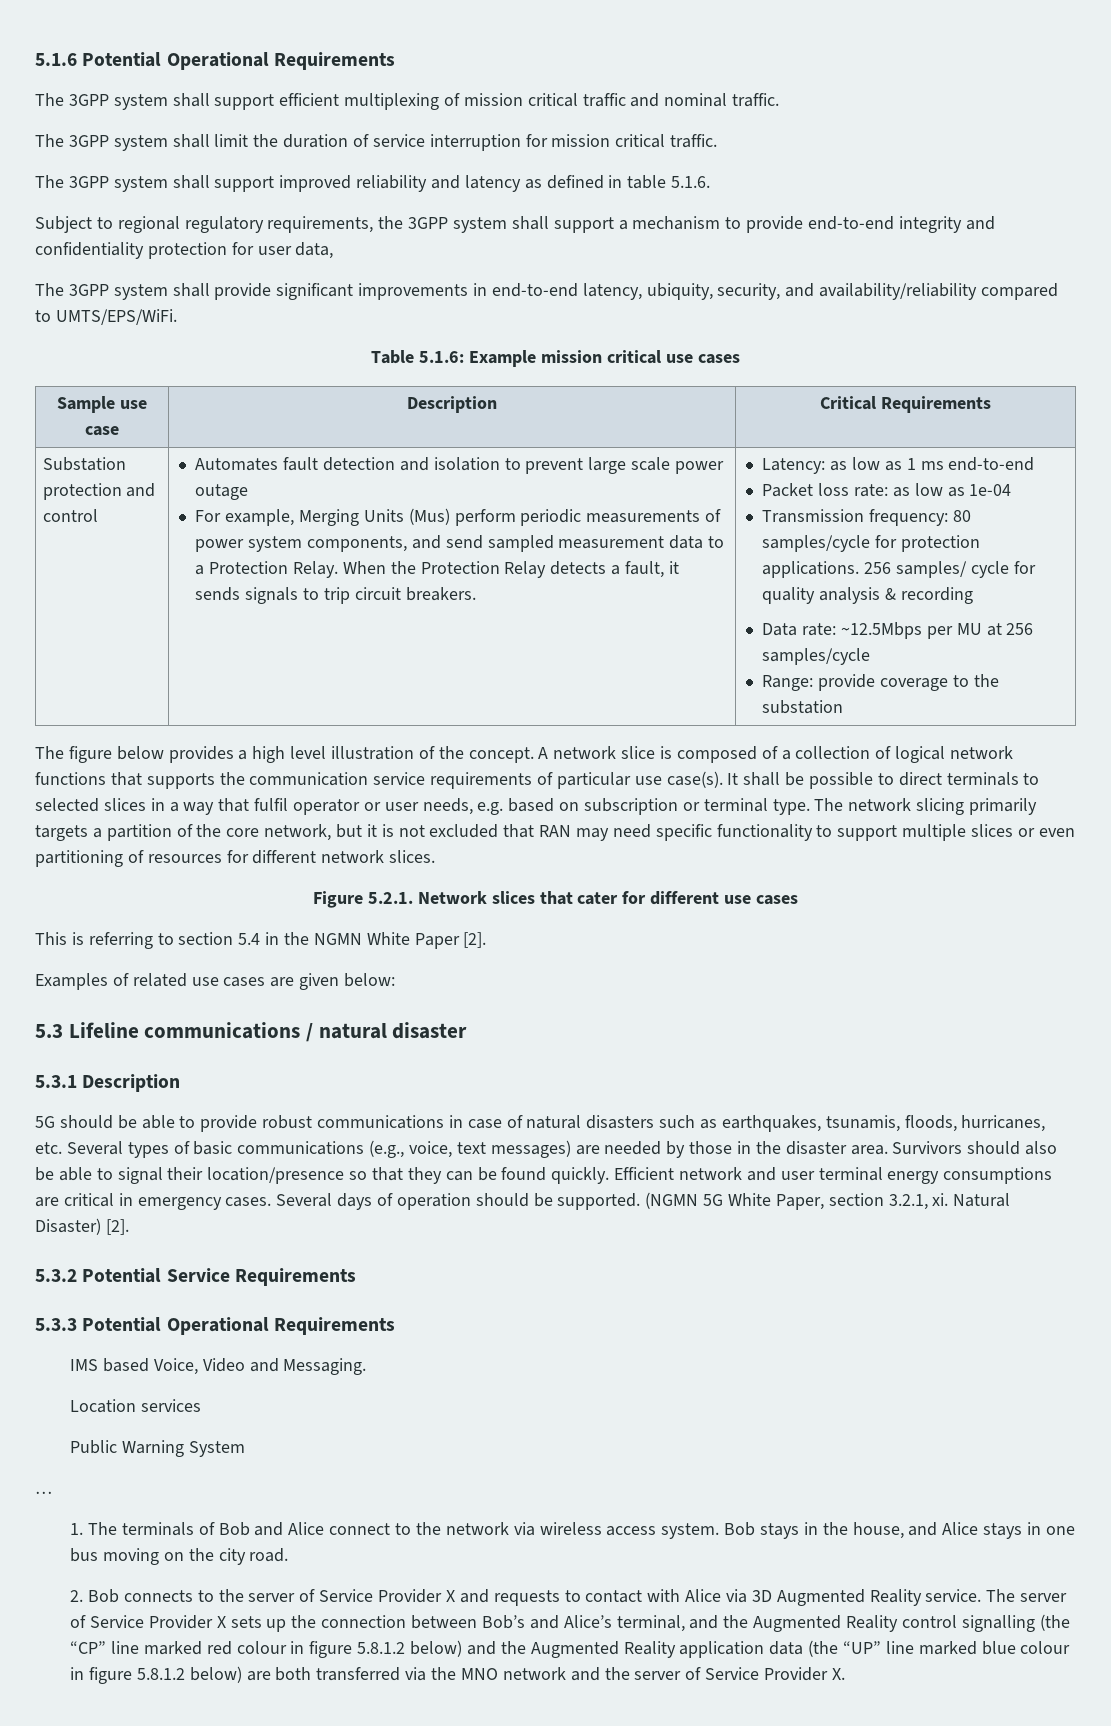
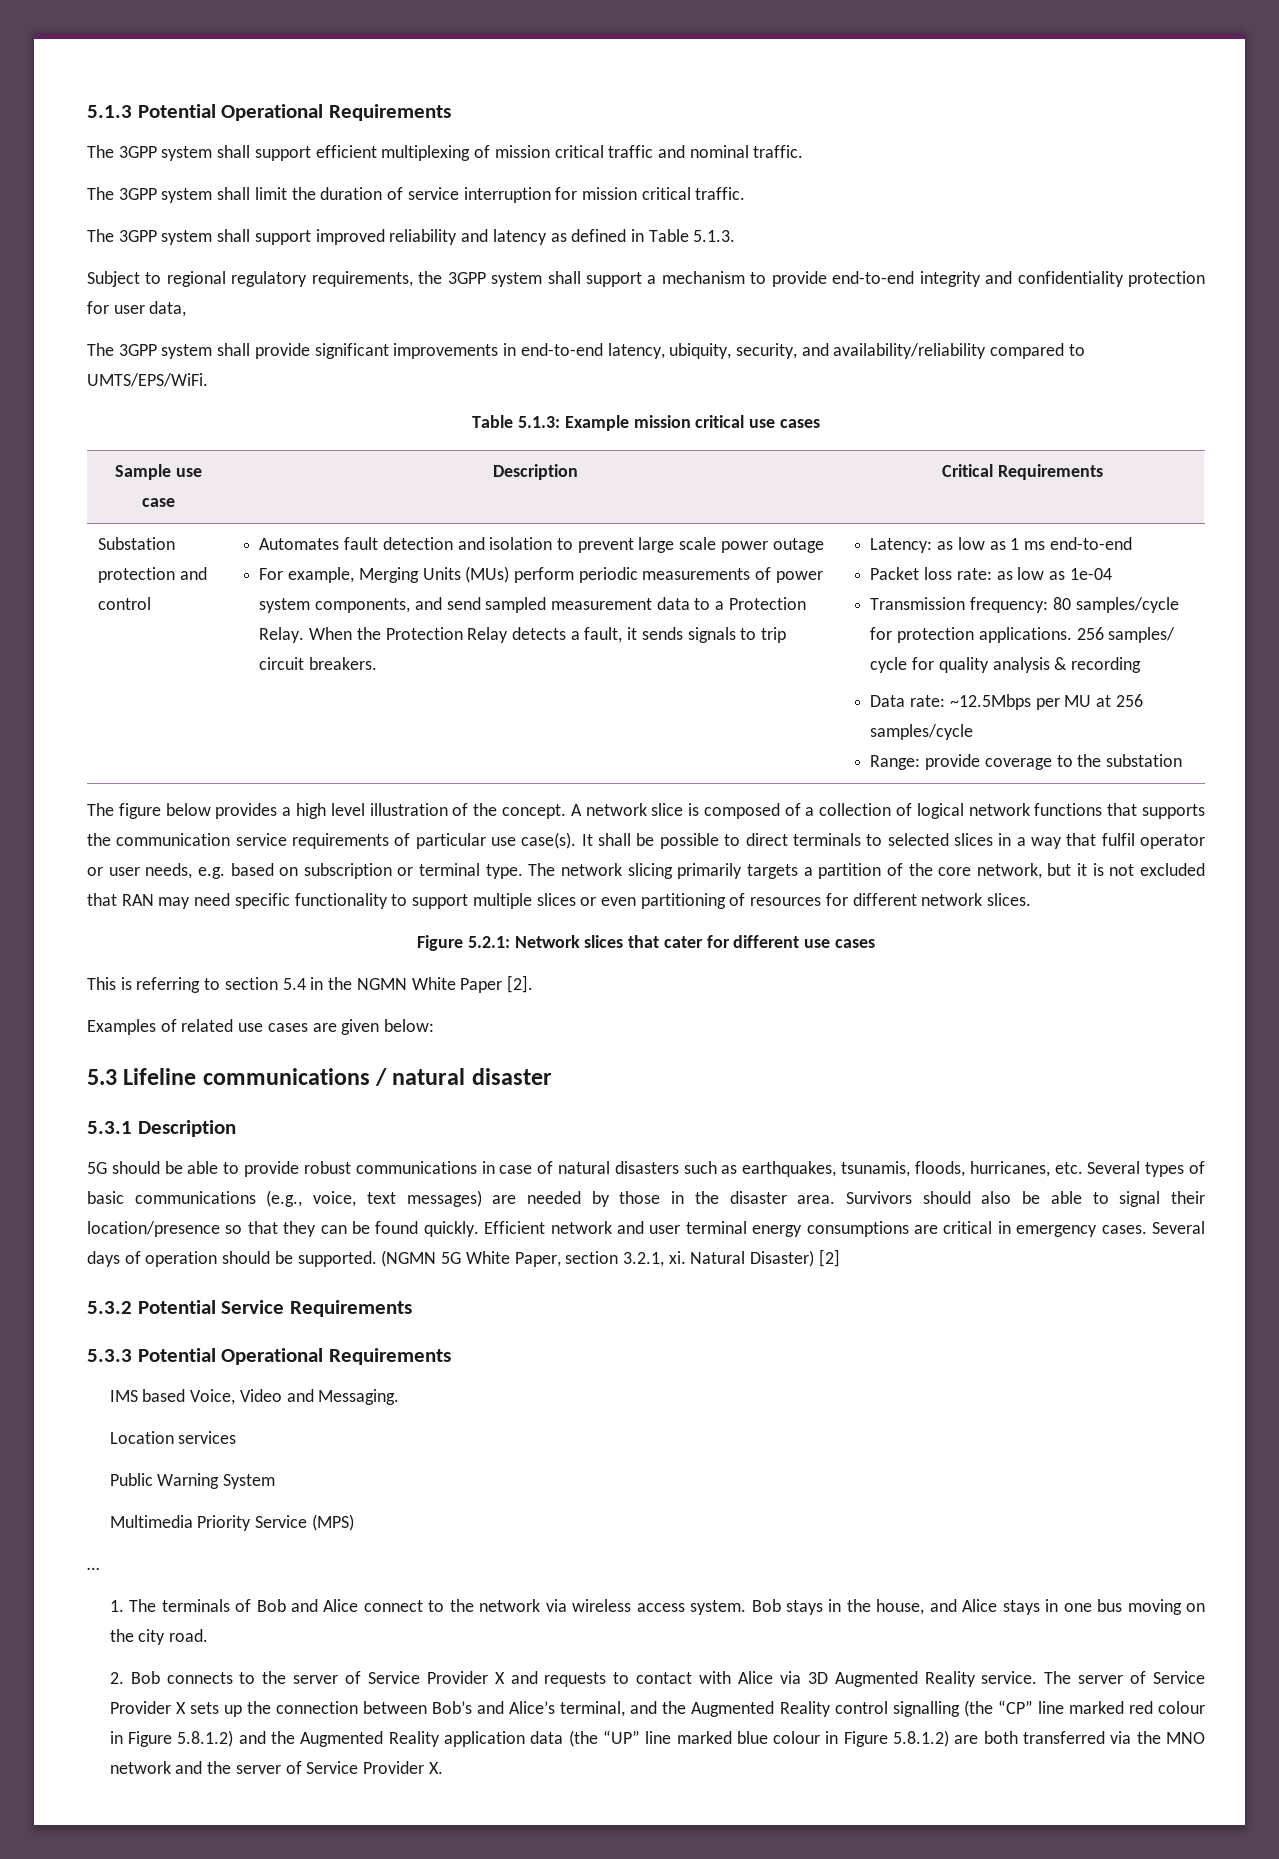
[35,53,77,66] 5.1.6 -> [87,105,132,118] 5.1.3
[627,175,711,189] table 5.1.6. -> [648,229,736,242] Table 5.1.3.
[419,351,465,363] 5.1.6: -> [518,416,561,428] 5.1.3:
[408,508,450,525] (Mus) -> [465,566,510,583] (MUs)
[367,892,413,904] 5.2.1. -> [467,936,510,948] 5.2.1:
[105,1219,129,1235] [2]. -> [818,1249,840,1267] [2]
(245, 1449) none -> [109,1514,354,1531] // Multimedia Priority Service (MPS)
[309,1640,463,1658] figure 5.8.1.2 below) -> [128,1730,234,1747] Figure 5.8.1.2)
[89,1666,242,1684] figure 5.8.1.2 below) -> [843,1730,950,1747] Figure 5.8.1.2)

